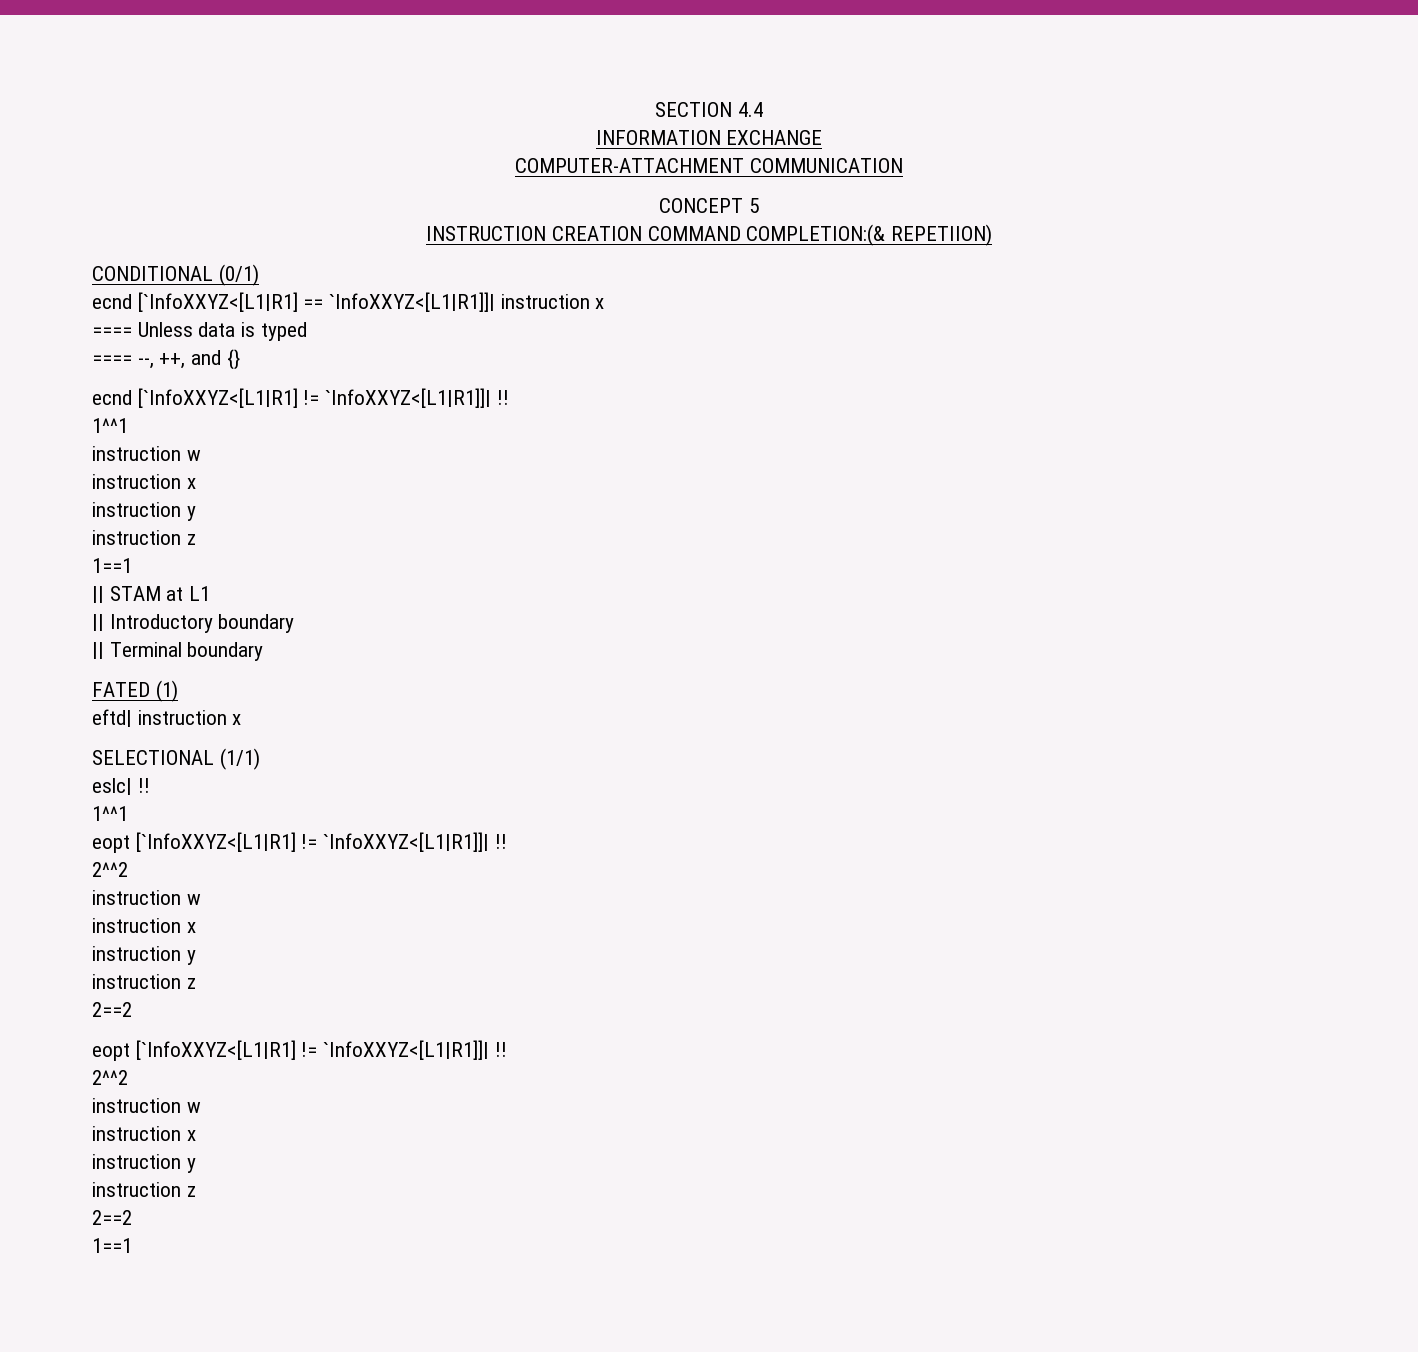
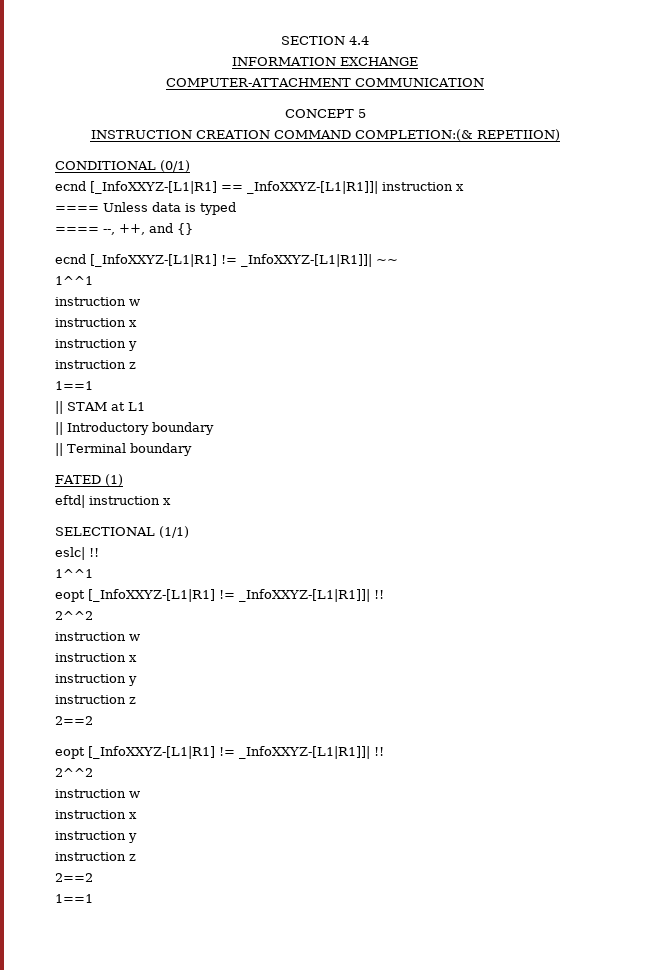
[137,292,496,312] [`InfoXXYZ<[L1|R1] == `InfoXXYZ<[L1|R1]]| -> [90,181,378,194] [_InfoXXYZ-[L1|R1] == _InfoXXYZ-[L1|R1]]|
[137,388,509,408] [`InfoXXYZ<[L1|R1] != `InfoXXYZ<[L1|R1]]| !! -> [90,254,398,267] [_InfoXXYZ-[L1|R1] != _InfoXXYZ-[L1|R1]]| ~~
[135,832,490,852] [`InfoXXYZ<[L1|R1] != `InfoXXYZ<[L1|R1]]| -> [88,589,370,602] [_InfoXXYZ-[L1|R1] != _InfoXXYZ-[L1|R1]]|
[135,1040,490,1060] [`InfoXXYZ<[L1|R1] != `InfoXXYZ<[L1|R1]]| -> [88,746,370,759] [_InfoXXYZ-[L1|R1] != _InfoXXYZ-[L1|R1]]|

